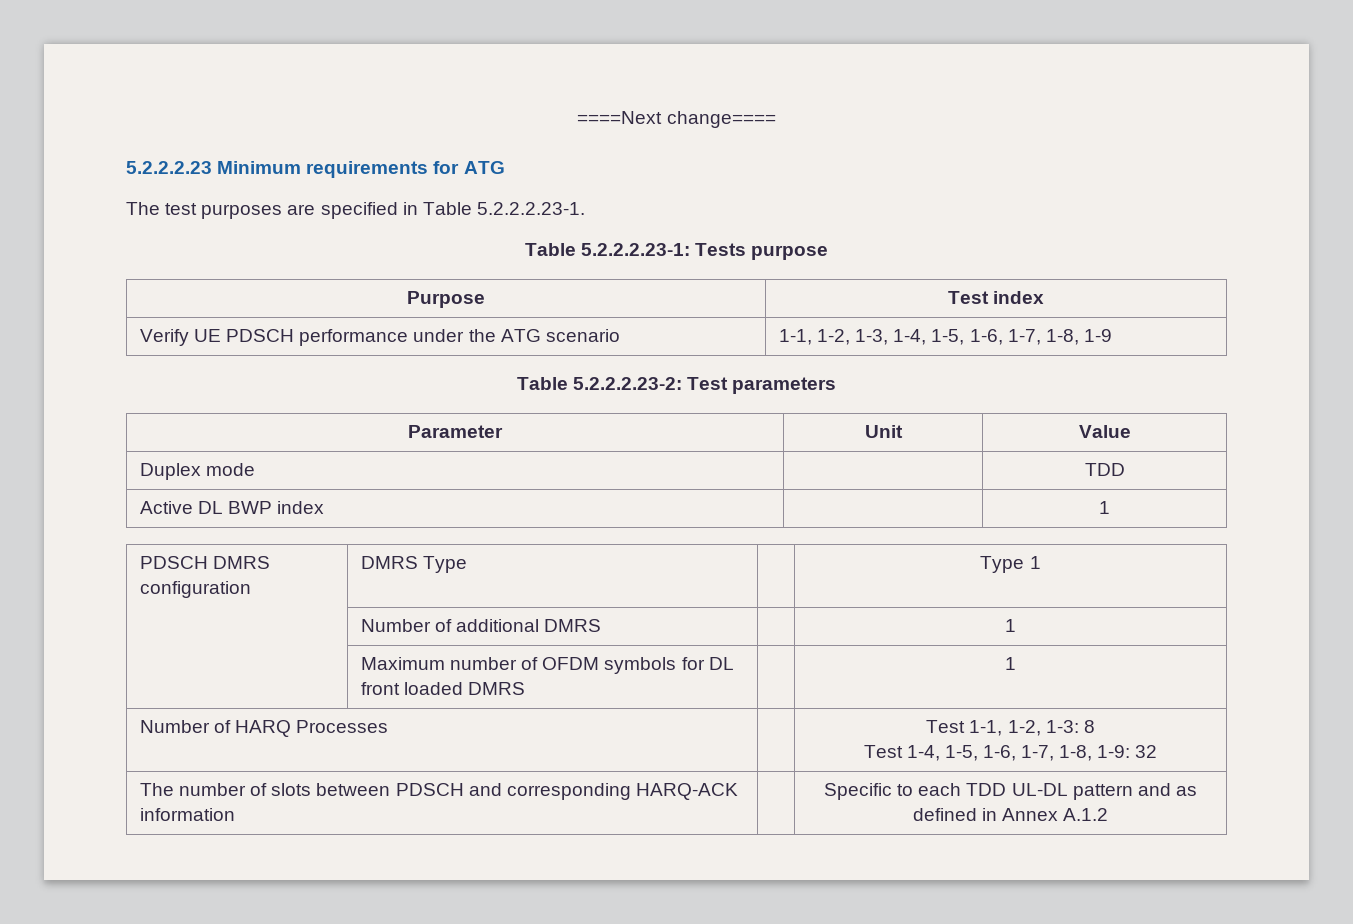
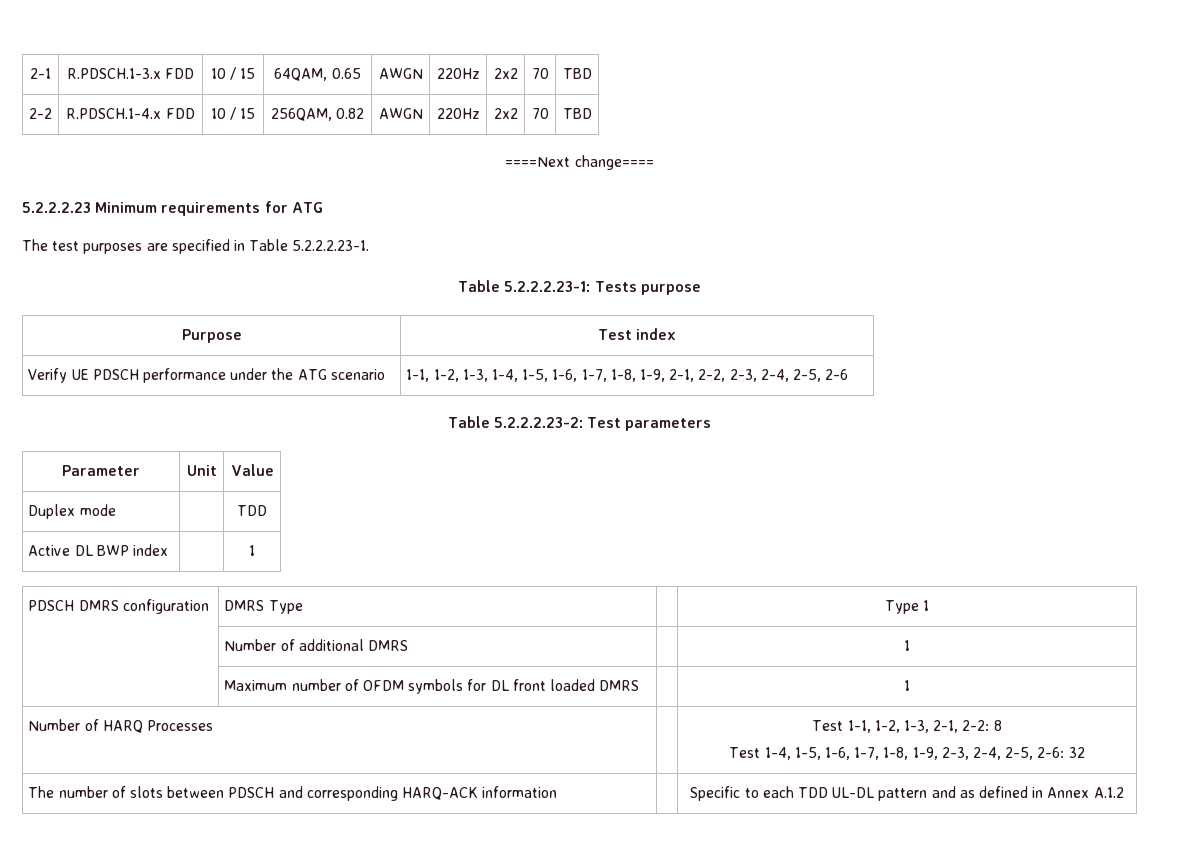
(577, 117) none -> [30,68,51,79] [66,68,195,79] [210,67,256,80] [274,68,361,81] [378,68,423,79] [436,68,480,79] [493,68,518,79] [531,68,549,79] [562,68,592,79] [29,108,52,119] [66,108,195,119] [210,107,256,120] [270,108,365,121] [378,108,423,119] [436,108,480,119] [493,108,518,119] [531,108,549,119] [562,108,592,119] 2-1 | R.PDSCH.1-3.x FDD | 10 / 15 | 64QAM, 0.65 | AWGN | 220Hz | 2x2 | 70 | TBD // 2-2 | R.PDSCH.1-4.x FDD | 10 / 15 | 256QAM, 0.82 | AWGN | 220Hz | 2x2 | 70 | TBD //
[1083,329,1112,342] 1-9 -> [639,369,849,382] 1-9, 2-1, 2-2, 2-3, 2-4, 2-5, 2-6
[1045,720,1079,733] 1-3: -> [903,720,990,733] 1-3, 2-1, 2-2:
[1097,745,1131,758] 1-9: -> [912,747,1065,760] 1-9, 2-3, 2-4, 2-5, 2-6:

